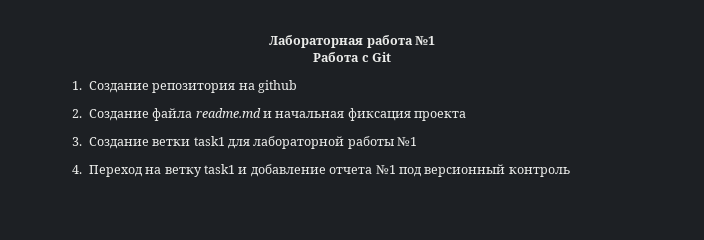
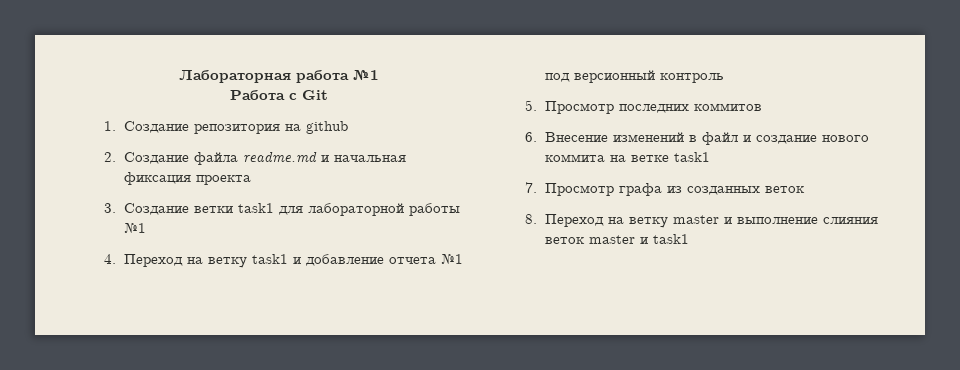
(570, 172) none -> [525,100,762,114] [525,132,869,145] [544,152,710,162] [525,182,805,196] [525,214,878,228] [544,234,689,244] // 5. Просмотр последних коммитов // 6. Внесение изменений в файл и создание нового коммита на ветке task1 // 7. Просмотр графа из созданных веток // 8. Переход на ветку master и выполнение слияния веток master и task1

